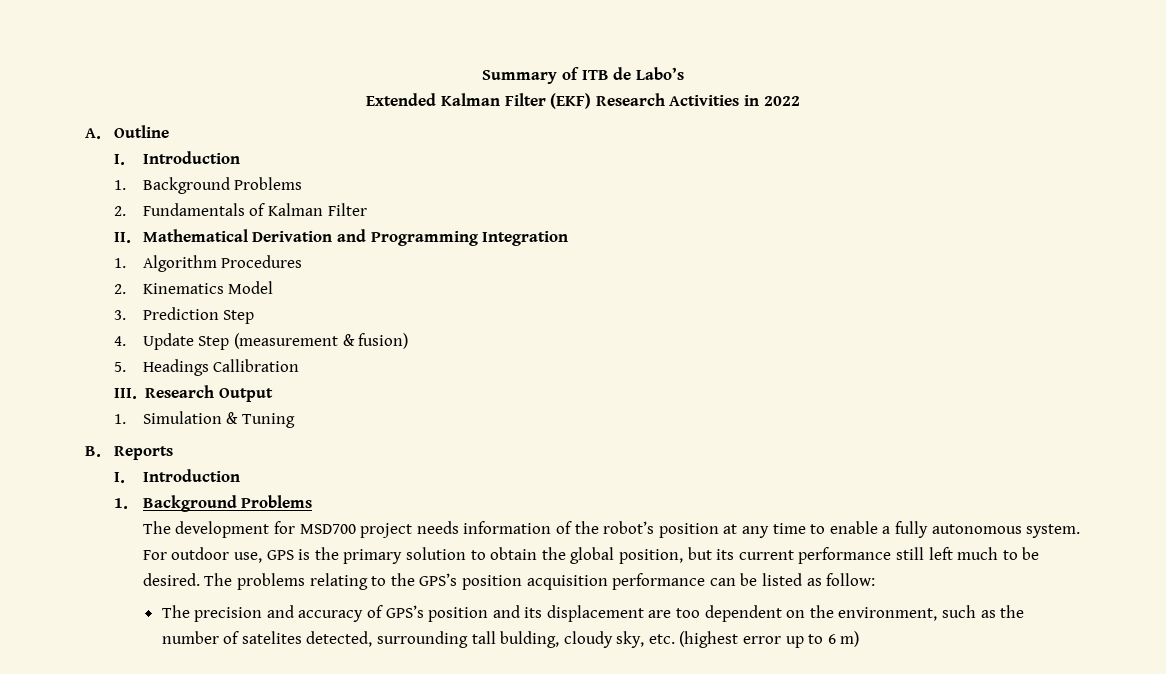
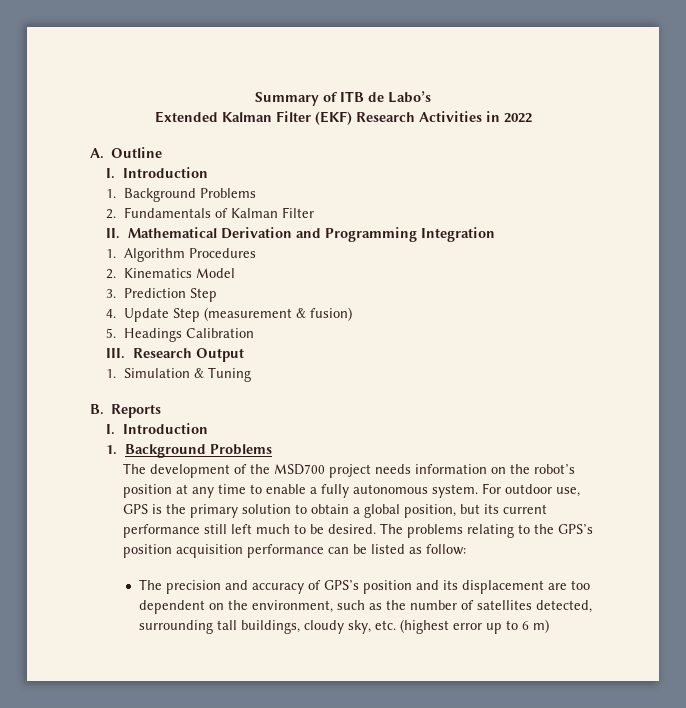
[213,359,300,372] Callibration -> [185,328,254,338] Calibration
[274,521,296,534] for -> [233,464,270,474] of the
[556,521,573,534] of -> [490,467,506,474] on
[541,547,566,560] the -> [352,507,360,514] a
[241,631,302,644] satelites -> [476,600,532,610] satellites
[500,631,560,648] bulding, -> [240,620,300,634] buildings,

